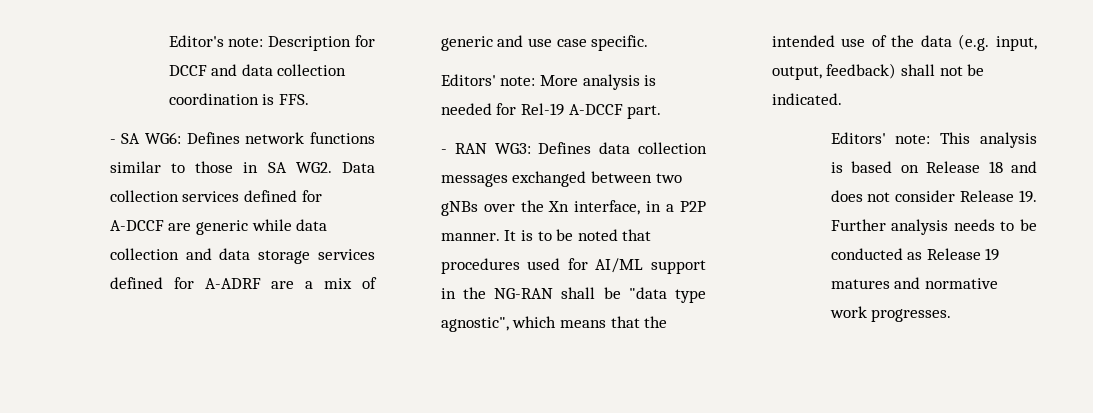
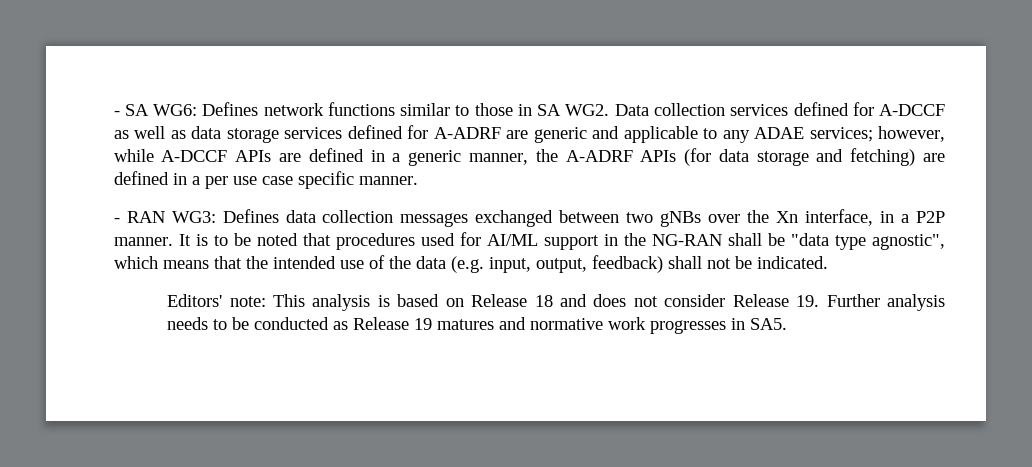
[168,35,375,51] [168,64,347,76] [168,93,309,105] Editor's note: Description for DCCF and data collection coordination is FFS. // -> (113, 113) none
[168,219,328,235] [109,248,212,260] are generic while data collection and -> [113,126,186,139] as well as
[305,277,378,289] [440,35,649,51] [440,74,657,90] [440,103,662,119] a mix of generic and use case specific. // Editors' note: More analysis is needed for Rel-19 A-DCCF part. -> [533,126,945,143] [113,148,946,166] [113,171,418,189] generic and applicable to any ADAE services; however, while A-DCCF APIs are defined in a generic manner, the A-ADRF APIs (for data storage and fetching) are defined in a per use case specific manner.
[871,309,952,322] progresses. -> [650,318,788,334] progresses in SA5.

